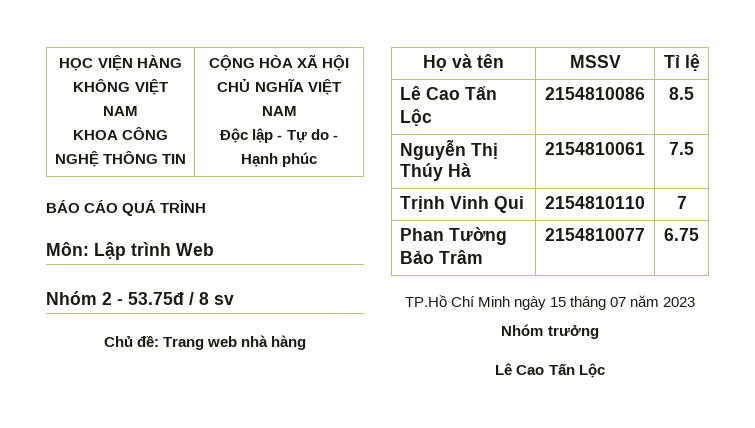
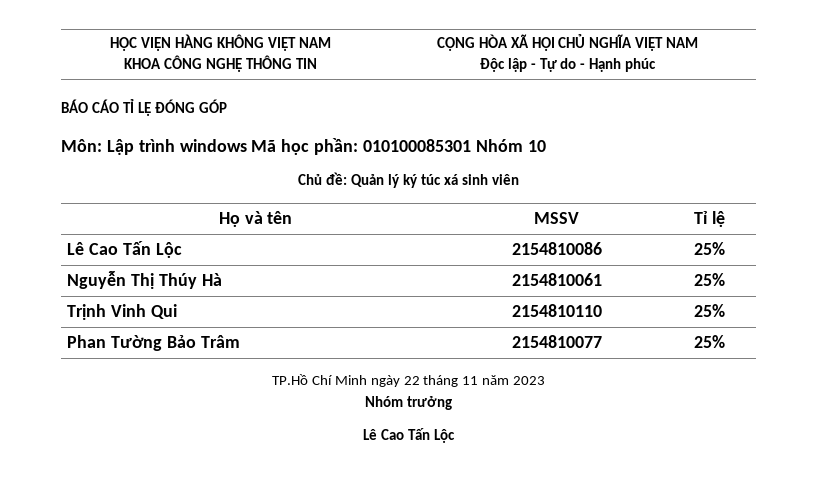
[122,200,207,216] QUÁ TRÌNH -> [122,99,227,116] TỈ LỆ ĐÓNG GÓP
[176,243,214,256] [46,291,234,305] [103,335,307,350] Web // Nhóm 2 - 53.75đ / 8 sv // Chủ đề: Trang web nhà hàng -> [179,138,546,155] [298,172,519,188] windows Mã học phần: 010100085301 Nhóm 10 // Chủ đề: Quản lý ký túc xá sinh viên
[669,87,694,100] 8.5 -> [694,242,725,255] 25%
[669,142,694,155] 7.5 -> [694,273,725,286] 25%
[676,196,687,209] 7 -> [694,304,725,317] 25%
[664,228,699,241] 6.75 -> [694,335,725,348] 25%
[550,296,627,310] 15 tháng 07 -> [403,375,479,387] 22 tháng 11

